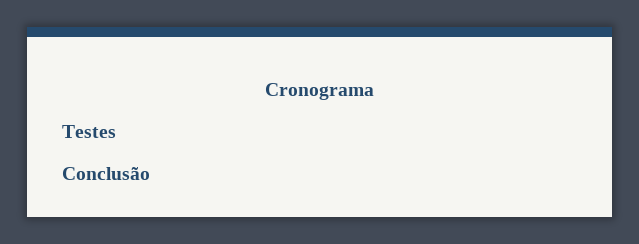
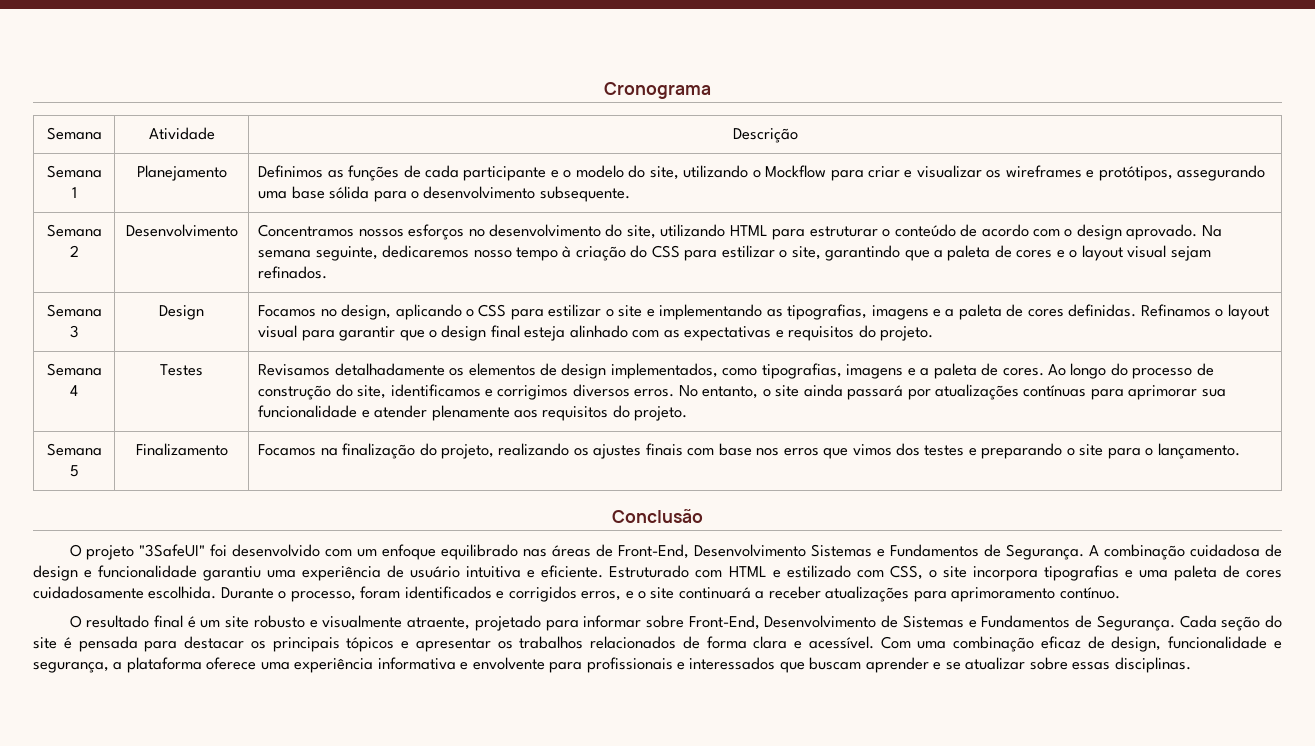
[62,125,116,138] [62,167,150,180] // Testes // Conclusão -> [46,127,102,140] [148,127,215,140] [732,128,798,143] [46,165,102,178] [71,187,77,198] [136,165,227,181] [258,165,1266,181] [258,186,630,202] [46,224,102,237] [69,245,79,257] [125,224,238,237] [258,224,1222,240] [258,245,1211,261] [258,266,328,279] [46,304,102,317] [69,325,79,338] [159,305,204,320] [258,304,1269,320] [258,325,934,341] [46,363,102,376] [70,385,78,396] [160,364,203,376] [258,363,1214,379] [258,384,1226,400] [258,405,688,421] [46,443,102,456] [69,465,79,477] [135,443,228,456] [258,443,1240,459] [612,509,703,523] [69,544,1282,560] [33,565,1282,581] [33,586,1120,602] [69,615,1283,631] [33,636,1282,652] [33,657,1191,673] // Semana | Atividade | Descrição // Semana 1 | Planejamento | Definimos as funções de cada participante e o modelo do site, utilizando o Mockflow para criar e visualizar os wireframes e protótipos, assegurando uma base sólida para o desenvolvimento subsequente. // Semana 2 | Desenvolvimento | Concentramos nossos esforços no desenvolvimento do site, utilizando HTML para estruturar o conteúdo de acordo com o design aprovado. Na semana seguinte, dedicaremos nosso tempo à criação do CSS para estilizar o site, garantindo que a paleta de cores e o layout visual sejam refinados. // Semana 3 | Design | Focamos no design, aplicando o CSS para estilizar o site e implementando as tipografias, imagens e a paleta de cores definidas. Refinamos o layout visual para garantir que o design final esteja alinhado com as expectativas e requisitos do projeto. // Semana 4 | Testes | Revisamos detalhadamente os elementos de design implementados, como tipografias, imagens e a paleta de cores. Ao longo do processo de construção do site, identificamos e corrigimos diversos erros. No entanto, o site ainda passará por atualizações contínuas para aprimorar sua funcionalidade e atender plenamente aos requisitos do projeto. // Semana 5 | Finalizamento | Focamos na finalização do projeto, realizando os ajustes finais com base nos erros que vimos dos testes e preparando o site para o lançamento. // Conclusão // O projeto "3SafeUI" foi desenvolvido com um enfoque equilibrado nas áreas de Front-End, Desenvolvimento Sistemas e Fundamentos de Segurança. A combinação cuidadosa de design e funcionalidade garantiu uma experiência de usuário intuitiva e eficiente. Estruturado com HTML e estilizado com CSS, o site incorpora tipografias e uma paleta de cores cuidadosamente escolhida. Durante o processo, foram identificados e corrigidos erros, e o site continuará a receber atualizações para aprimoramento contínuo. // O resultado final é um site robusto e visualmente atraente, projetado para informar sobre Front-End, Desenvolvimento de Sistemas e Fundamentos de Segurança. Cada seção do site é pensada para destacar os principais tópicos e apresentar os trabalhos relacionados de forma clara e acessível. Com uma combinação eficaz de design, funcionalidade e segurança, a plataforma oferece uma experiência informativa e envolvente para profissionais e interessados que buscam aprender e se atualizar sobre essas disciplinas.

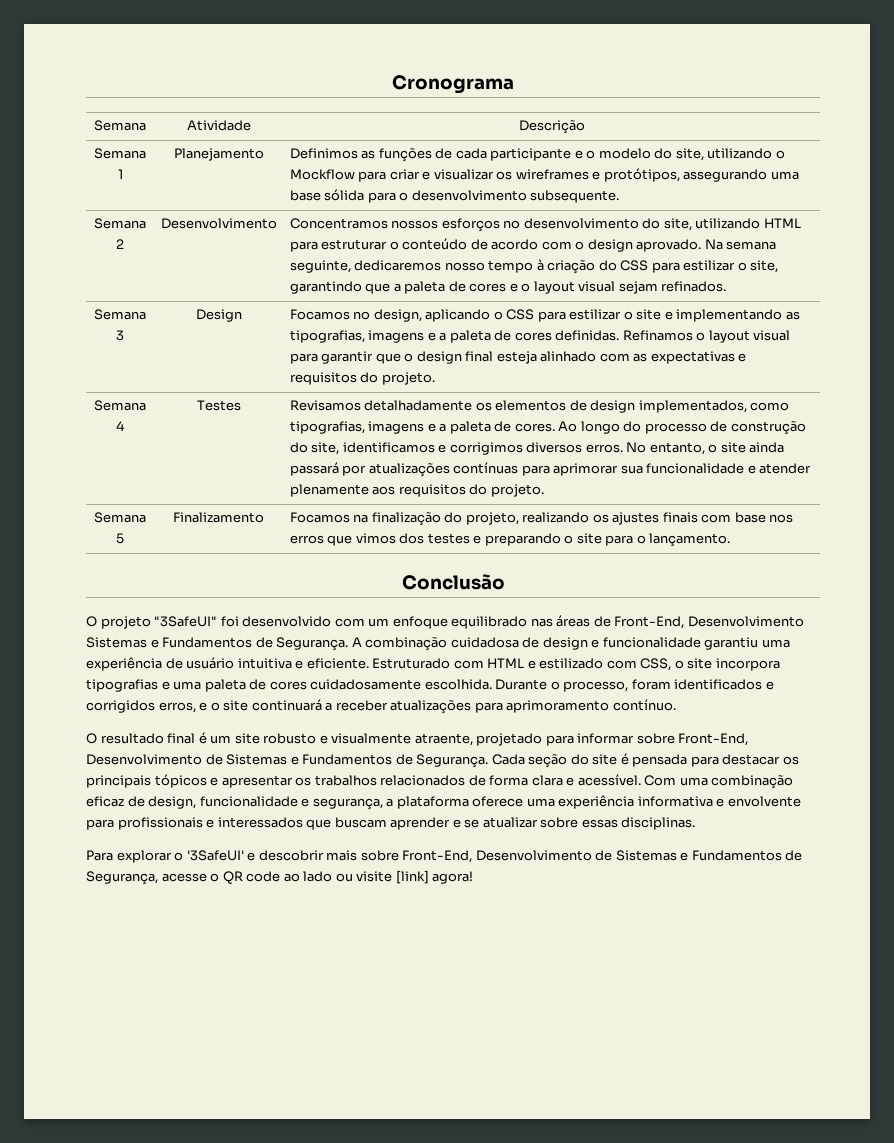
(1191, 665) none -> [86,850,803,863] [86,870,474,885] // Para explorar o '3SafeUI' e descobrir mais sobre Front-End, Desenvolvimento de Sistemas e Fundamentos de Segurança, acesse o QR code ao lado ou visite [link] agora!

